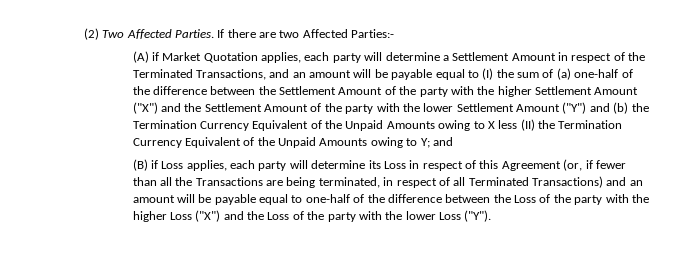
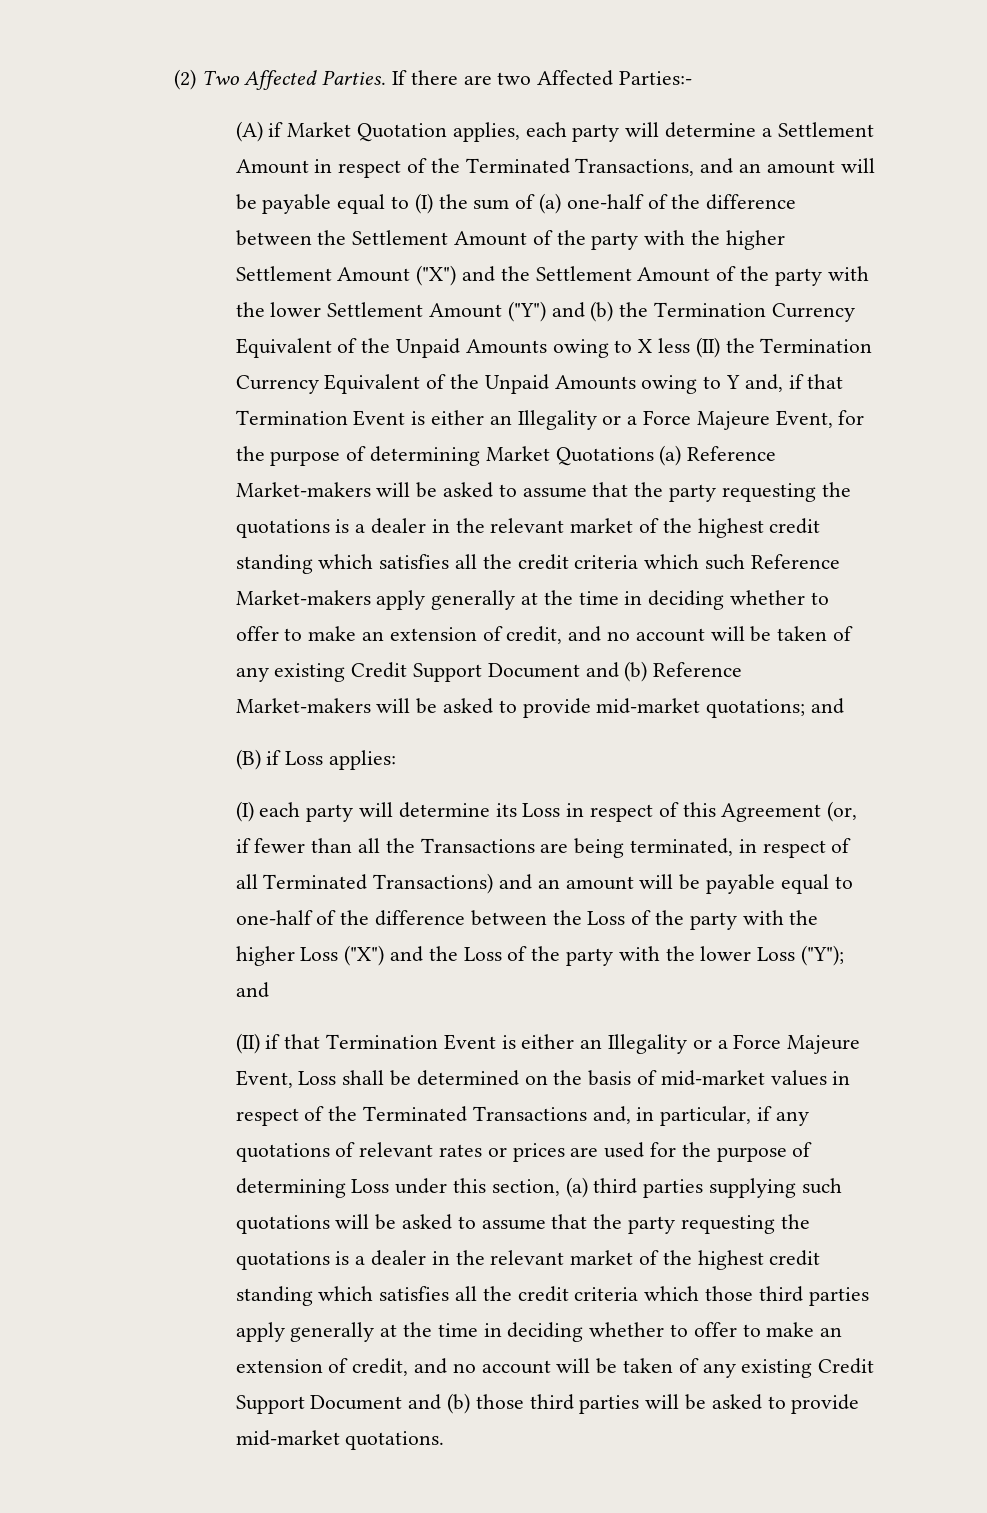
[420,138,430,148] Y; -> [726,374,844,392] [235,410,865,430] [235,445,777,466] [235,482,851,502] [235,518,821,538] [235,554,840,574] [235,590,829,610] [235,626,854,644] [235,661,743,682] [235,698,806,718] Y and, if that Termination Event is either an Illegality or a Force Majeure Event, for the purpose of determining Market Quotations (a) Reference Market-makers will be asked to assume that the party requesting the quotations is a dealer in the relevant market of the highest credit standing which satisfies all the credit criteria which such Reference Market-makers apply generally at the time in deciding whether to offer to make an extension of credit, and no account will be taken of any existing Credit Support Document and (b) Reference Market-makers will be asked to provide mid-market quotations;
[186,160,227,171] applies, -> [329,750,397,770] [235,801,254,822] applies: // (I)
[464,210,492,222] ("Y"). -> [801,945,845,966] [235,982,269,998] [235,1033,861,1054] [235,1070,851,1088] [235,1106,809,1126] [235,1142,813,1162] [235,1177,842,1198] [235,1214,810,1234] [235,1250,821,1270] [235,1286,869,1306] [235,1322,843,1342] [235,1358,875,1378] [235,1393,860,1414] [235,1430,445,1450] ("Y"); and // (II) if that Termination Event is either an Illegality or a Force Majeure Event, Loss shall be determined on the basis of mid-market values in respect of the Terminated Transactions and, in particular, if any quotations of relevant rates or prices are used for the purpose of determining Loss under this section, (a) third parties supplying such quotations will be asked to assume that the party requesting the quotations is a dealer in the relevant market of the highest credit standing which satisfies all the credit criteria which those third parties apply generally at the time in deciding whether to offer to make an extension of credit, and no account will be taken of any existing Credit Support Document and (b) those third parties will be asked to provide mid-market quotations.

